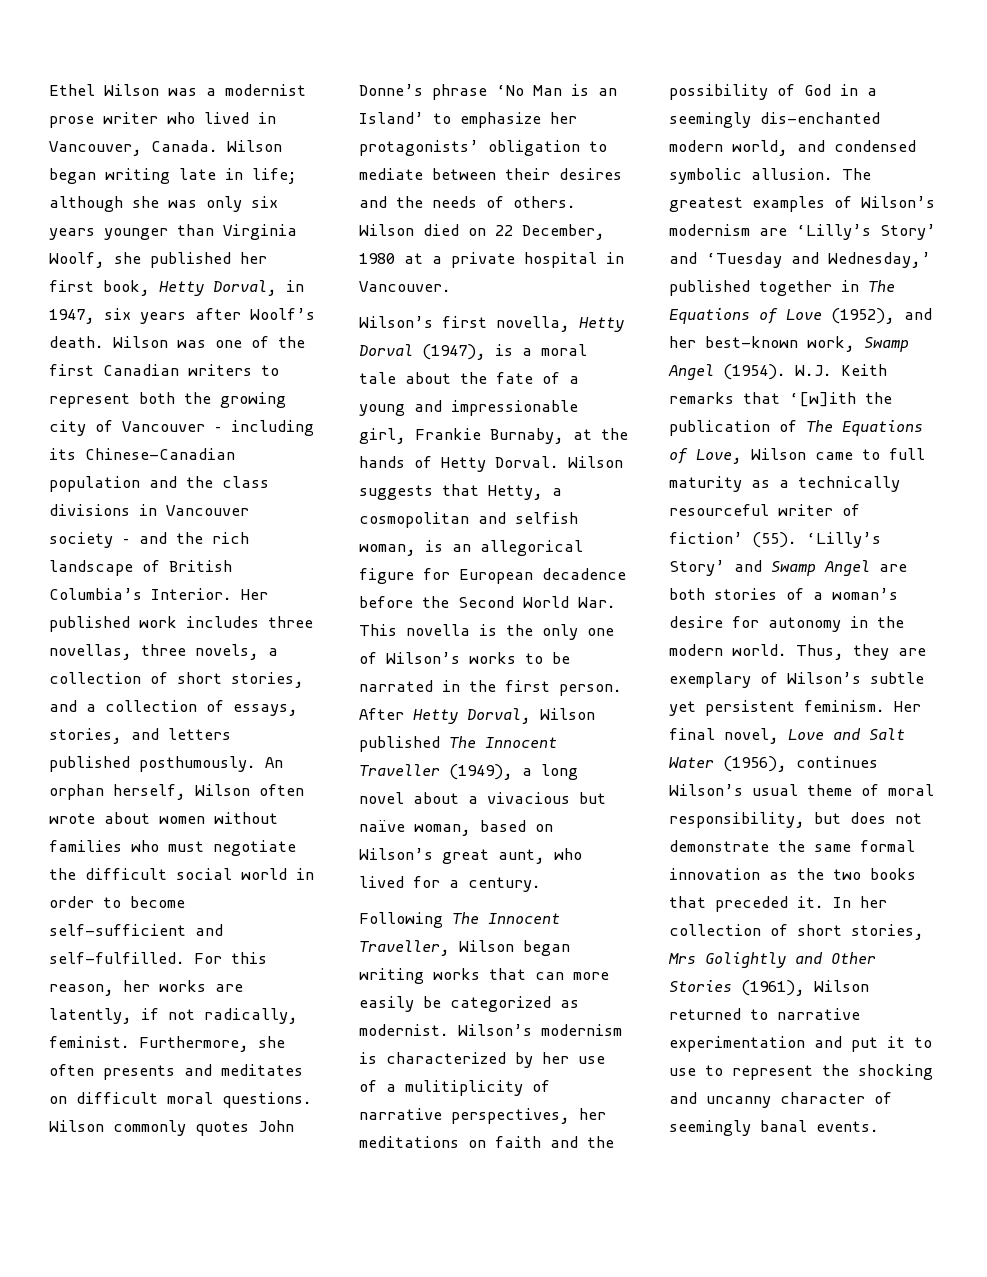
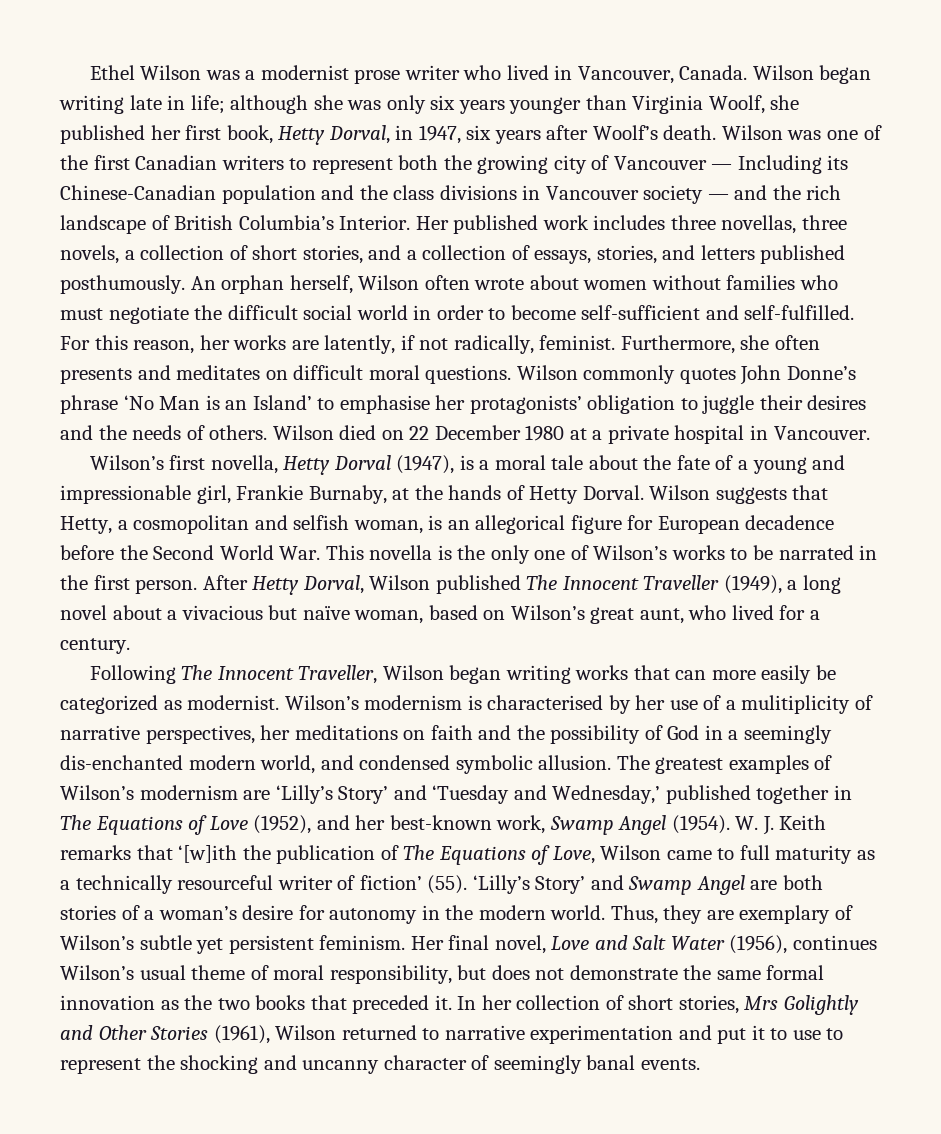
[214,420,314,436] – including -> [711,155,822,174] — Including
[122,538,130,544] – -> [707,194,729,200] —
[460,112,541,128] emphasize -> [339,395,430,414] emphasise
[359,168,496,180] mediate between -> [702,395,755,414] juggle
[522,224,605,240] December, -> [434,425,521,440] December
[386,1052,506,1064] characterized -> [487,695,604,710] characterised
[795,365,832,376] W.J. -> [735,816,774,835] W. J.

